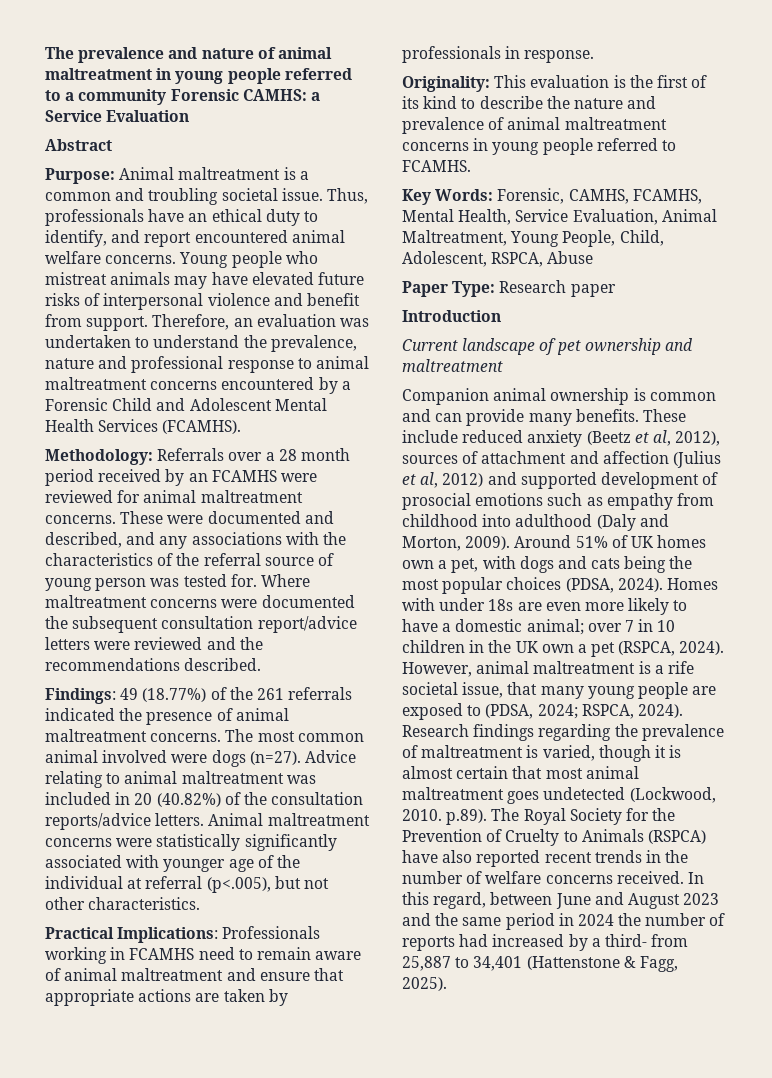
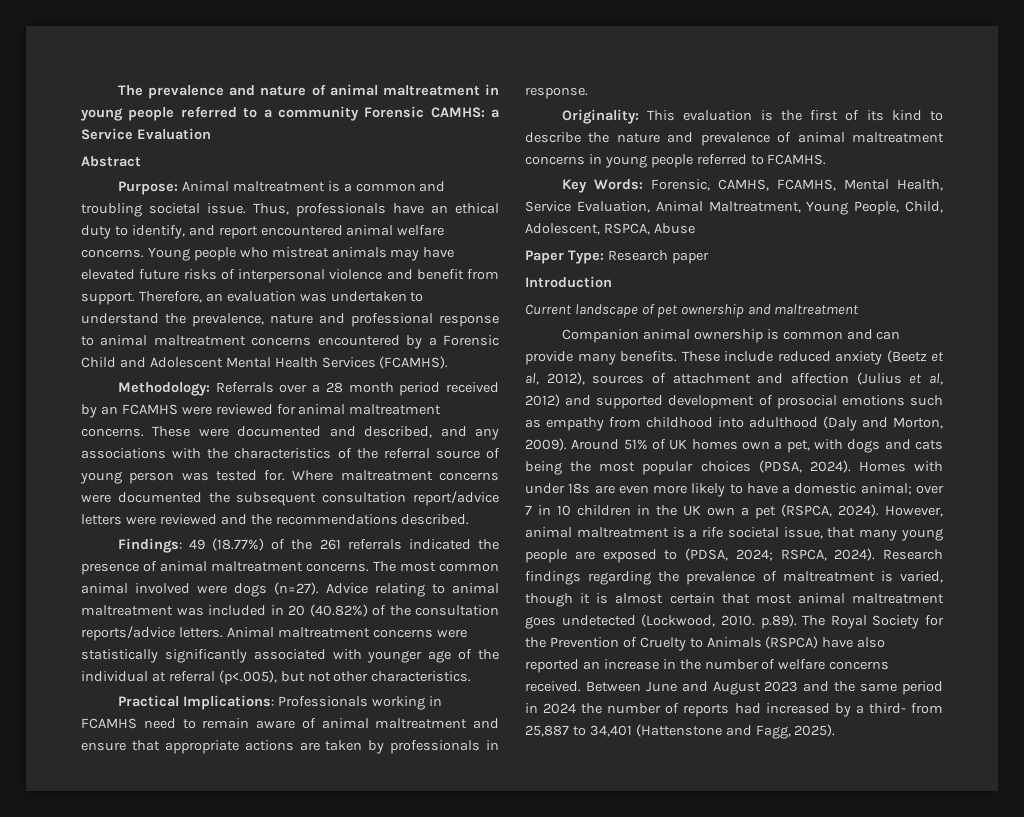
[544,850,642,863] recent trends -> [582,659,659,670] an increase
[687,872,704,884] [402,892,553,909] In this regard, between -> [585,681,641,692] Between
[623,956,636,968] & -> [725,725,752,736] and

